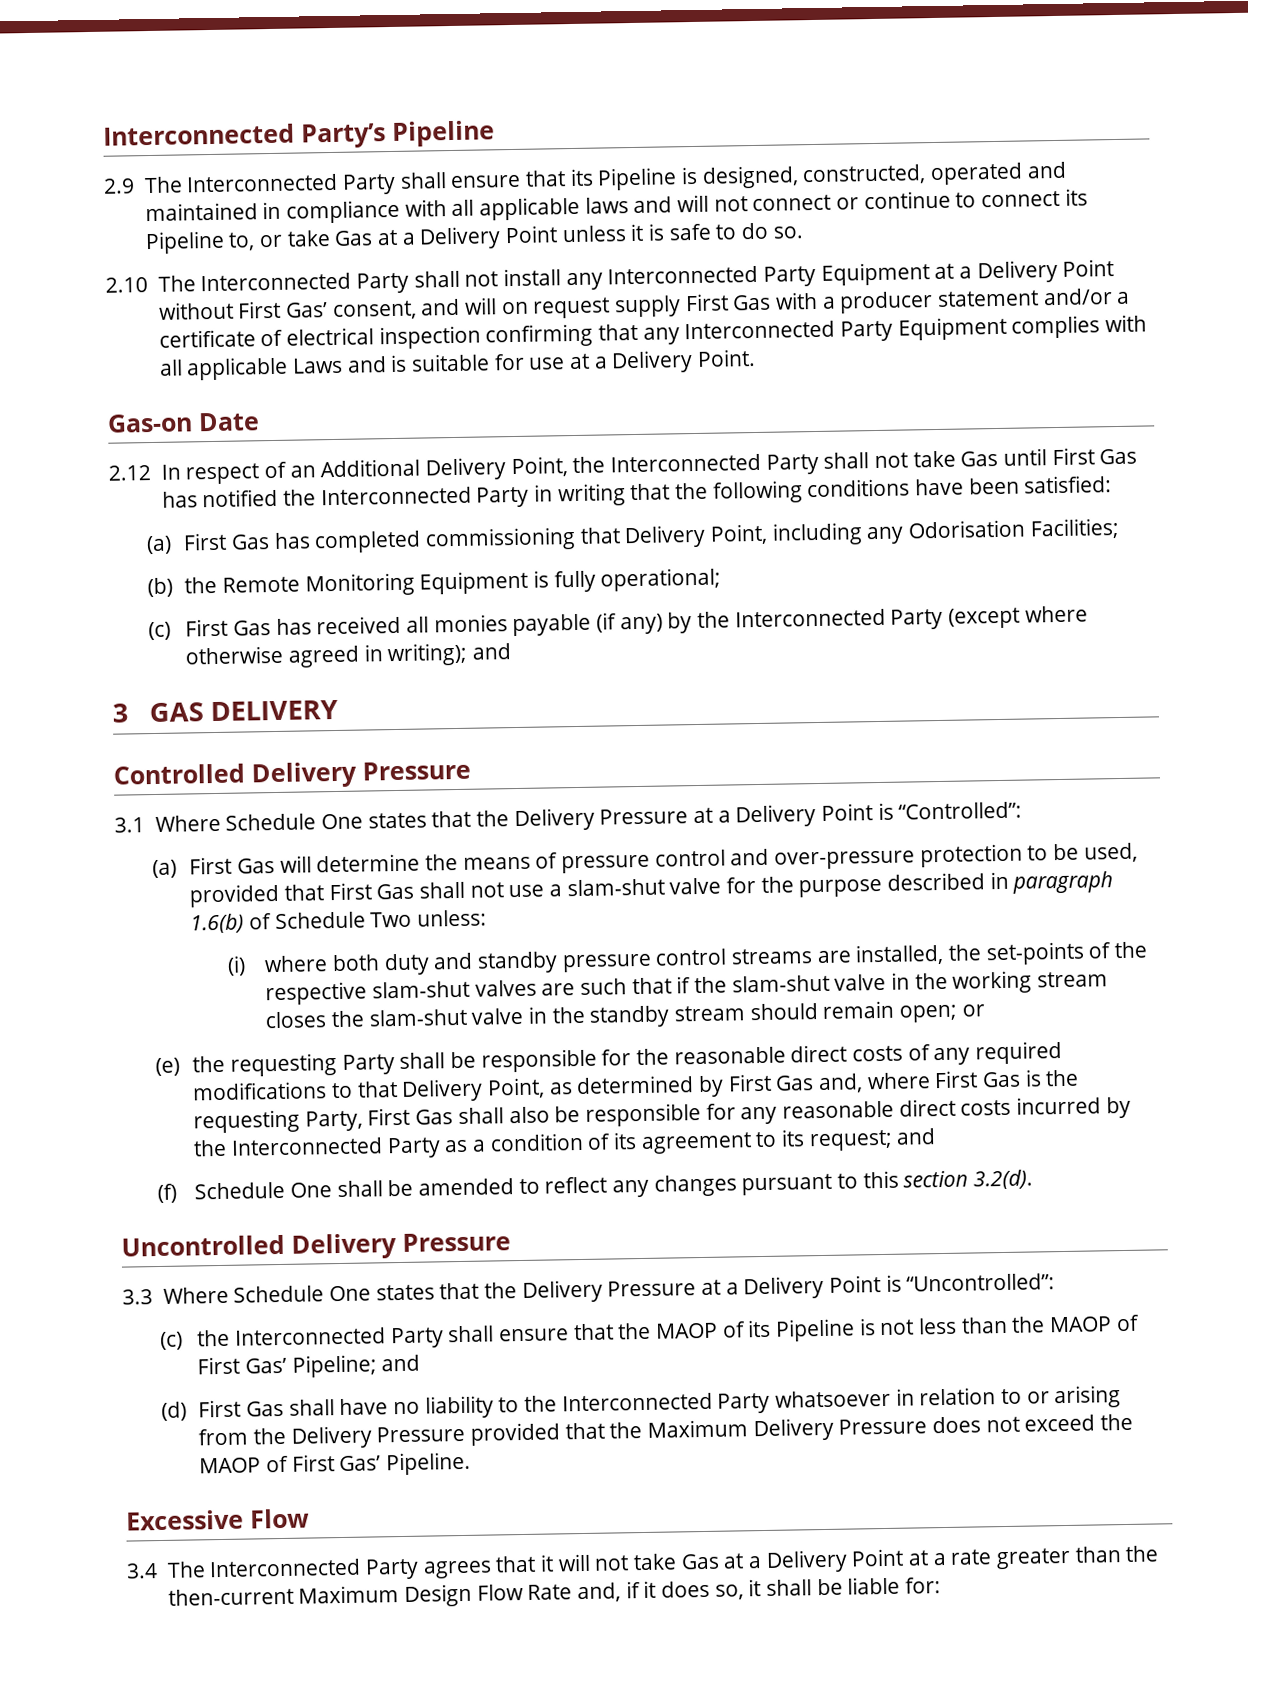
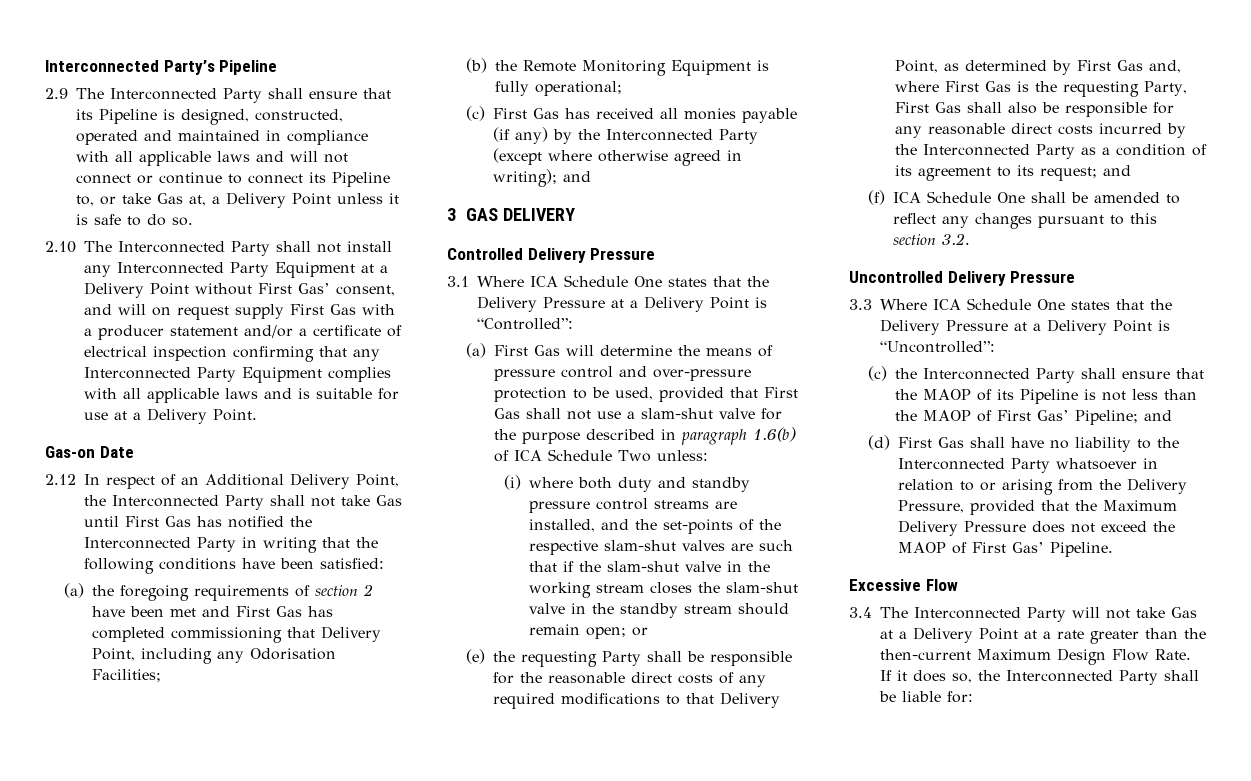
[376,229,398,246] at -> [189,195,206,206] at,
[291,357,343,374] Laws -> [225,388,258,399] laws
(173, 545) none -> [91,584,373,601] [91,606,230,617] the foregoing requirements of section 2 have been met and
(221, 823) none -> [530,276,558,287] ICA
(272, 921) none -> [513,450,542,461] ICA
(945, 954) none -> [600,519,629,530] and
(178, 1193) none -> [893,192,922,203] ICA
[972,1169,1033,1190] 3.2(d). -> [942,233,971,245] 3.2.
(229, 1295) none -> [933,299,961,310] ICA
[376,1425,466,1443] Pressure -> [897,500,964,513] Pressure,
[422,1554,554,1579] agrees that it -> (1066, 614) none
[527,1579,762,1603] Rate and, if it does so, it -> [1155,649,1191,660] [880,670,1158,685] Rate. If it does so, the Interconnected Party

